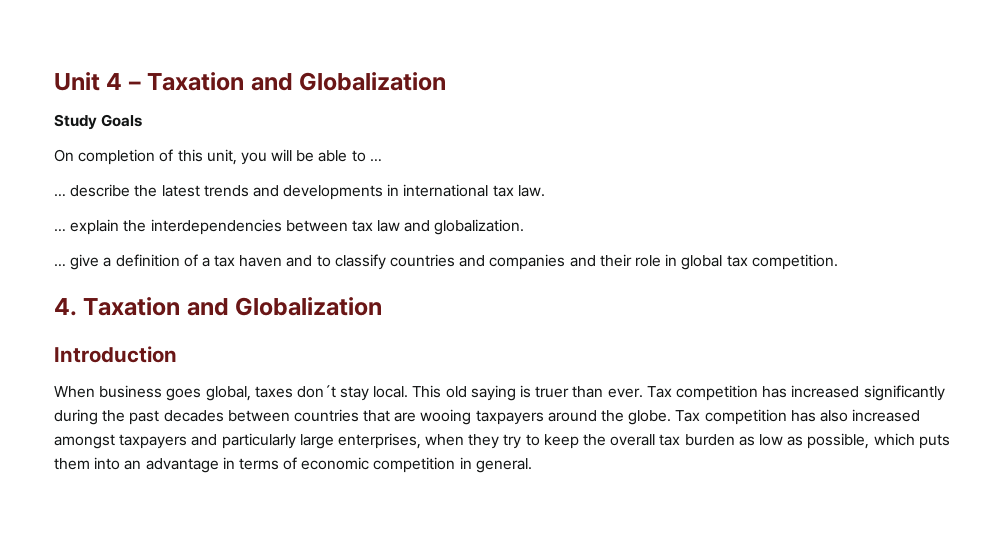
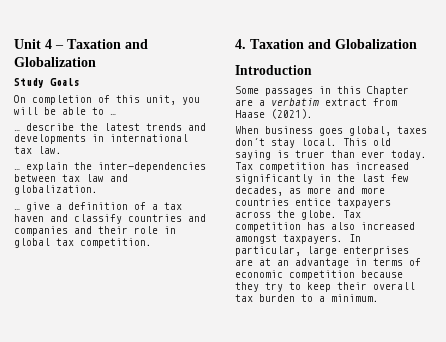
[150,219,282,235] interdependencies -> [98,162,206,172] inter-dependencies
[316,255,331,267] to -> (68, 218) none
(177, 354) none -> [235,86,409,96] [235,98,397,106] [235,109,313,119] // Some passages in this Chapter are a verbatim extract from Haase (2021).
[607,388,643,398] ever. -> [361,150,427,160] ever today.
[54,409,597,425] during the past decades between countries that are wooing taxpayers around -> [319,174,409,182] [235,186,385,196] [235,198,391,208] [235,211,271,218] in the last few decades, as more and more countries entice taxpayers across
[119,433,950,449] [54,457,121,470] taxpayers and particularly large enterprises, when they try to keep the overall tax burden as low as possible, which puts them into -> [283,234,361,244] [235,246,409,256] [235,258,271,266] taxpayers. In particular, large enterprises are at
[459,457,532,473] in general. -> [361,270,403,278] [235,282,415,292] [235,294,379,302] because they try to keep their overall tax burden to a minimum.

